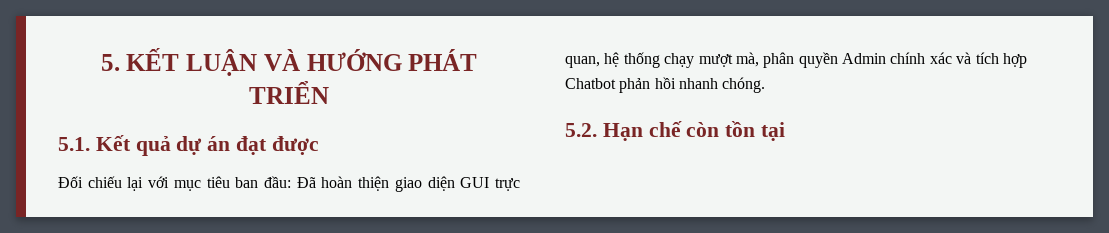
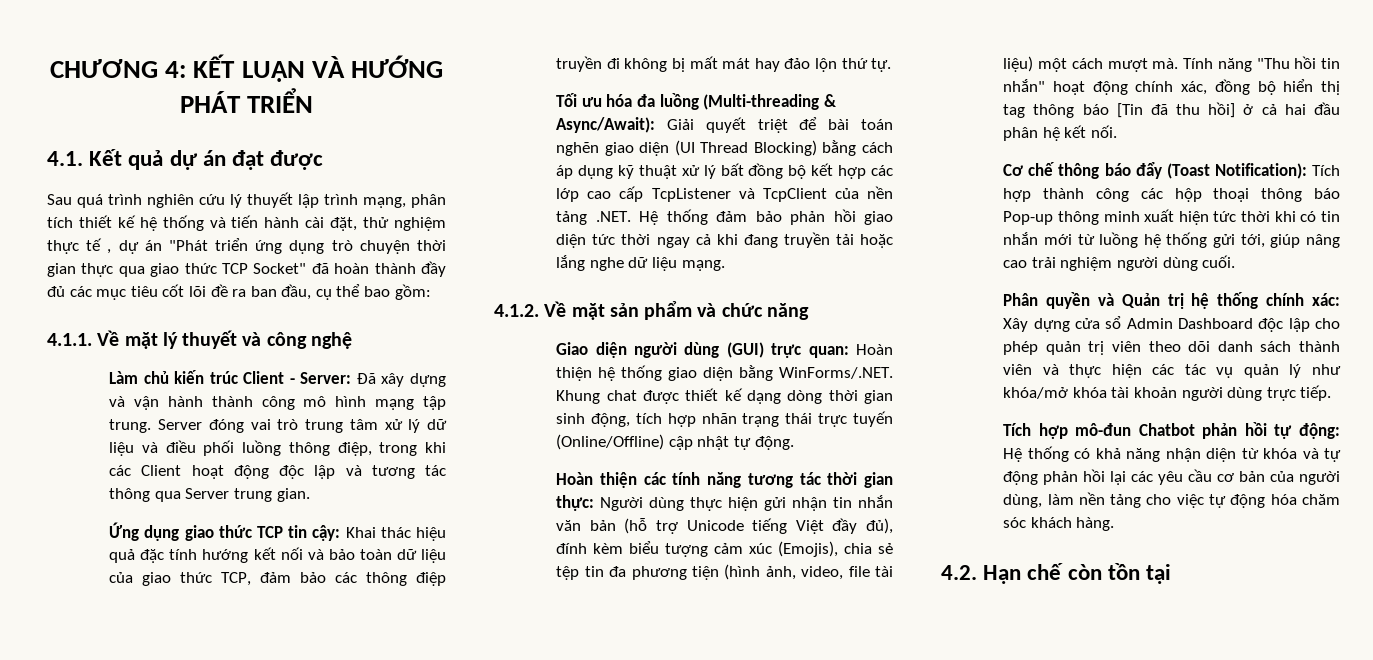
[100,54,120,71] 5. -> [50,59,187,78] CHƯƠNG 4:
[58,137,90,151] 5.1. -> [47,151,83,166] 4.1.
[58,176,520,192] [565,52,1027,68] [565,77,766,93] [565,123,597,137] Đối chiếu lại với mục tiêu ban đầu: Đã hoàn thiện giao diện GUI trực quan, hệ thống chạy mượt mà, phân quyền Admin chính xác và tích hợp Chatbot phản hồi nhanh chóng. // 5.2. -> [47,192,446,208] [47,215,447,231] [47,238,447,254] [47,261,446,277] [47,284,431,300] [47,330,352,349] [109,370,446,387] [109,396,446,410] [109,419,448,433] [109,440,446,456] [109,465,446,479] [109,488,310,502] [109,522,446,541] [109,547,447,563] [109,572,446,586] [556,56,892,72] [556,93,837,110] [556,117,893,133] [556,140,893,156] [556,163,893,179] [556,186,893,202] [556,209,893,225] [556,232,893,248] [556,255,725,271] [494,301,809,320] [556,342,893,358] [556,365,893,381] [556,388,893,404] [556,411,893,427] [556,434,794,450] [556,472,893,488] [556,495,893,511] [556,518,893,534] [556,541,893,557] [556,564,893,580] [1003,56,1340,72] [1003,79,1340,95] [1003,102,1340,118] [1003,125,1118,141] [1003,162,1340,179] [1003,188,1340,202] [1003,209,1340,225] [1003,232,1340,248] [1003,255,1236,271] [1003,292,1340,309] [1003,316,1340,332] [1003,341,1340,355] [1003,364,1341,378] [1003,385,1332,401] [1003,422,1340,439] [1003,446,1341,462] [1003,469,1340,485] [1003,492,1340,508] [1003,517,1115,531] [941,565,977,580] Sau quá trình nghiên cứu lý thuyết lập trình mạng, phân tích thiết kế hệ thống và tiến hành cài đặt, thử nghiệm thực tế , dự án "Phát triển ứng dụng trò chuyện thời gian thực qua giao thức TCP Socket" đã hoàn thành đầy đủ các mục tiêu cốt lõi đề ra ban đầu, cụ thể bao gồm: // 4.1.1. Về mặt lý thuyết và công nghệ // Làm chủ kiến trúc Client - Server: Đã xây dựng và vận hành thành công mô hình mạng tập trung. Server đóng vai trò trung tâm xử lý dữ liệu và điều phối luồng thông điệp, trong khi các Client hoạt động độc lập và tương tác thông qua Server trung gian. // Ứng dụng giao thức TCP tin cậy: Khai thác hiệu quả đặc tính hướng kết nối và bảo toàn dữ liệu của giao thức TCP, đảm bảo các thông điệp truyền đi không bị mất mát hay đảo lộn thứ tự. // Tối ưu hóa đa luồng (Multi-threading & Async/Await): Giải quyết triệt để bài toán nghẽn giao diện (UI Thread Blocking) bằng cách áp dụng kỹ thuật xử lý bất đồng bộ kết hợp các lớp cao cấp TcpListener và TcpClient của nền tảng .NET. Hệ thống đảm bảo phản hồi giao diện tức thời ngay cả khi đang truyền tải hoặc lắng nghe dữ liệu mạng. // 4.1.2. Về mặt sản phẩm và chức năng // Giao diện người dùng (GUI) trực quan: Hoàn thiện hệ thống giao diện bằng WinForms/.NET. Khung chat được thiết kế dạng dòng thời gian sinh động, tích hợp nhãn trạng thái trực tuyến (Online/Offline) cập nhật tự động. // Hoàn thiện các tính năng tương tác thời gian thực: Người dùng thực hiện gửi nhận tin nhắn văn bản (hỗ trợ Unicode tiếng Việt đầy đủ), đính kèm biểu tượng cảm xúc (Emojis), chia sẻ tệp tin đa phương tiện (hình ảnh, video, file tài liệu) một cách mượt mà. Tính năng "Thu hồi tin nhắn" hoạt động chính xác, đồng bộ hiển thị tag thông báo [Tin đã thu hồi] ở cả hai đầu phân hệ kết nối. // Cơ chế thông báo đẩy (Toast Notification): Tích hợp thành công các hộp thoại thông báo Pop-up thông minh xuất hiện tức thời khi có tin nhắn mới từ luồng hệ thống gửi tới, giúp nâng cao trải nghiệm người dùng cuối. // Phân quyền và Quản trị hệ thống chính xác: Xây dựng cửa sổ Admin Dashboard độc lập cho phép quản trị viên theo dõi danh sách thành viên và thực hiện các tác vụ quản lý như khóa/mở khóa tài khoản người dùng trực tiếp. // Tích hợp mô-đun Chatbot phản hồi tự động: Hệ thống có khả năng nhận diện từ khóa và tự động phản hồi lại các yêu cầu cơ bản của người dùng, làm nền tảng cho việc tự động hóa chăm sóc khách hàng. // 4.2.

